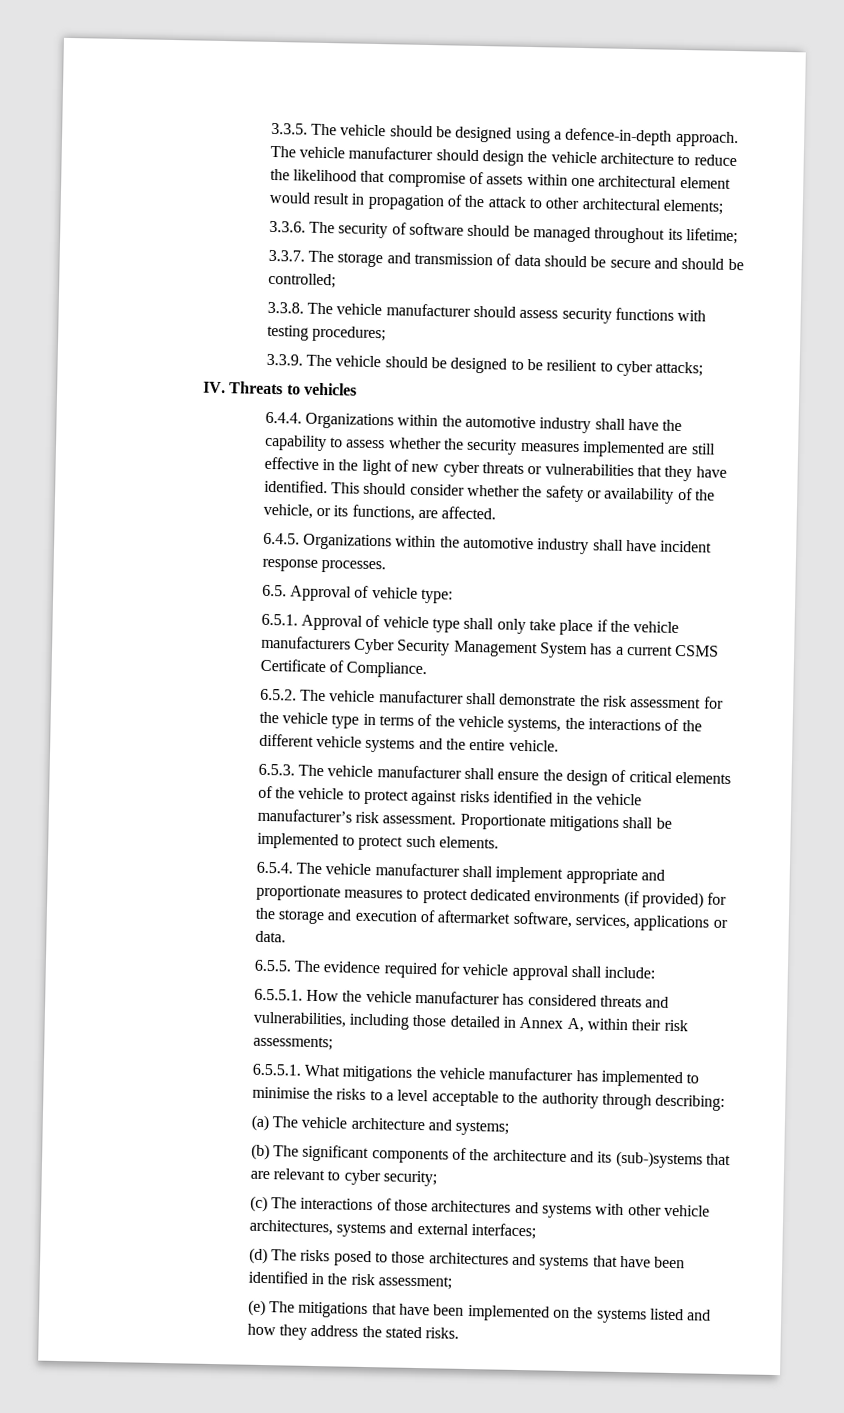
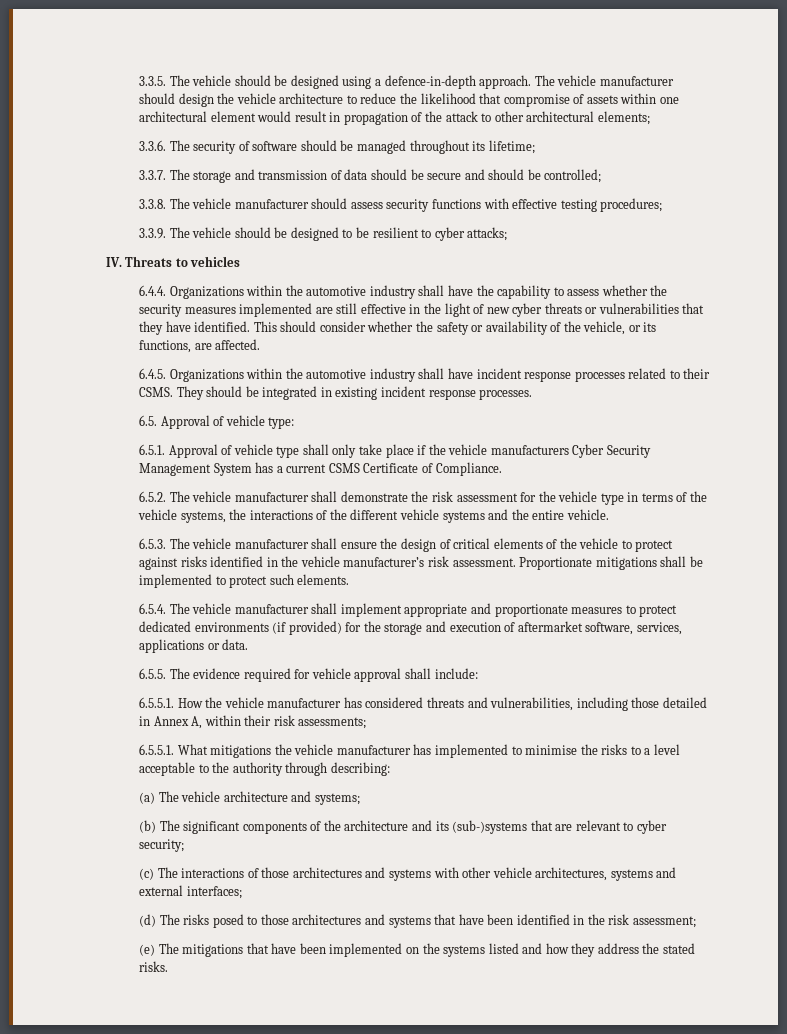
(707, 315) none -> [512,199,558,209] effective
(318, 565) none -> [574,368,711,382] [139,386,476,400] processes related to their CSMS. They should be integrated in existing incident response

